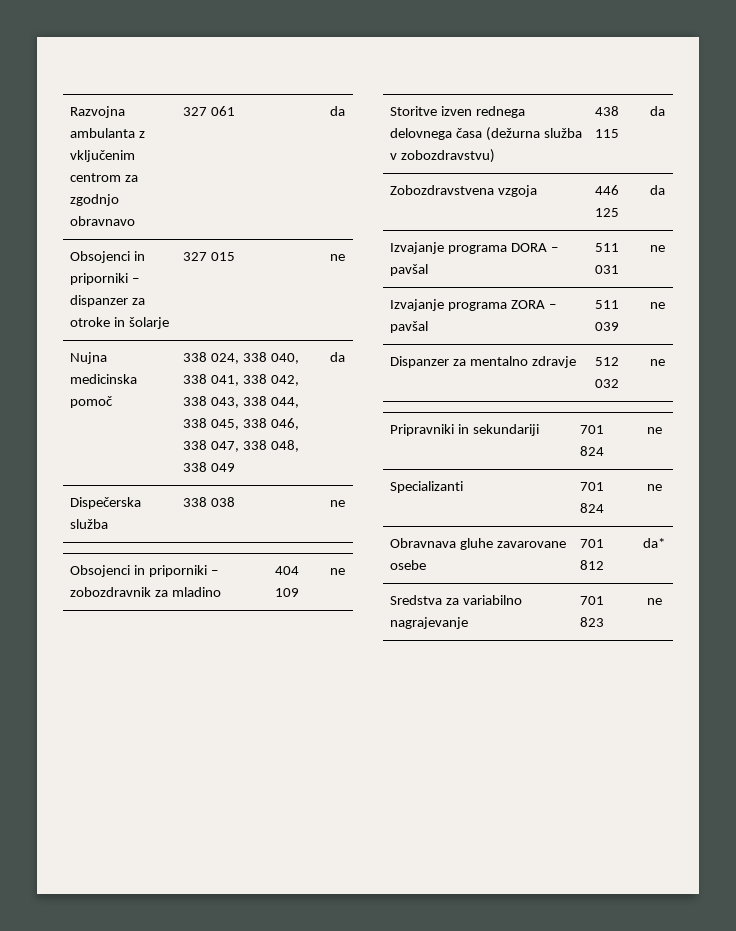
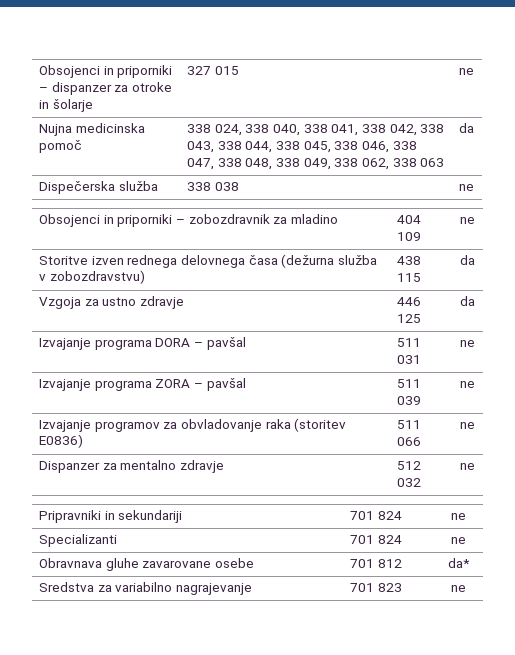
[69,106,125,118] [69,128,145,138] [69,150,135,162] [69,173,138,182] [69,194,119,206] [69,216,135,226] [182,106,235,116] [330,106,345,116] Razvojna ambulanta z vključenim centrom za zgodnjo obravnavo | 327 061 | da // -> (39, 71) none
[210,463,235,472] 049 -> [303,158,445,170] 049, 338 062, 338 063
[389,185,537,197] Zobozdravstvena vzgoja -> [39,296,184,309] Vzgoja za ustno zdravje
(665, 305) none -> [39,418,347,432] [39,434,84,448] [397,420,422,429] [397,437,422,446] [459,422,475,429] // Izvajanje programov za obvladovanje raka (storitev E0836) | 511 066 | ne

